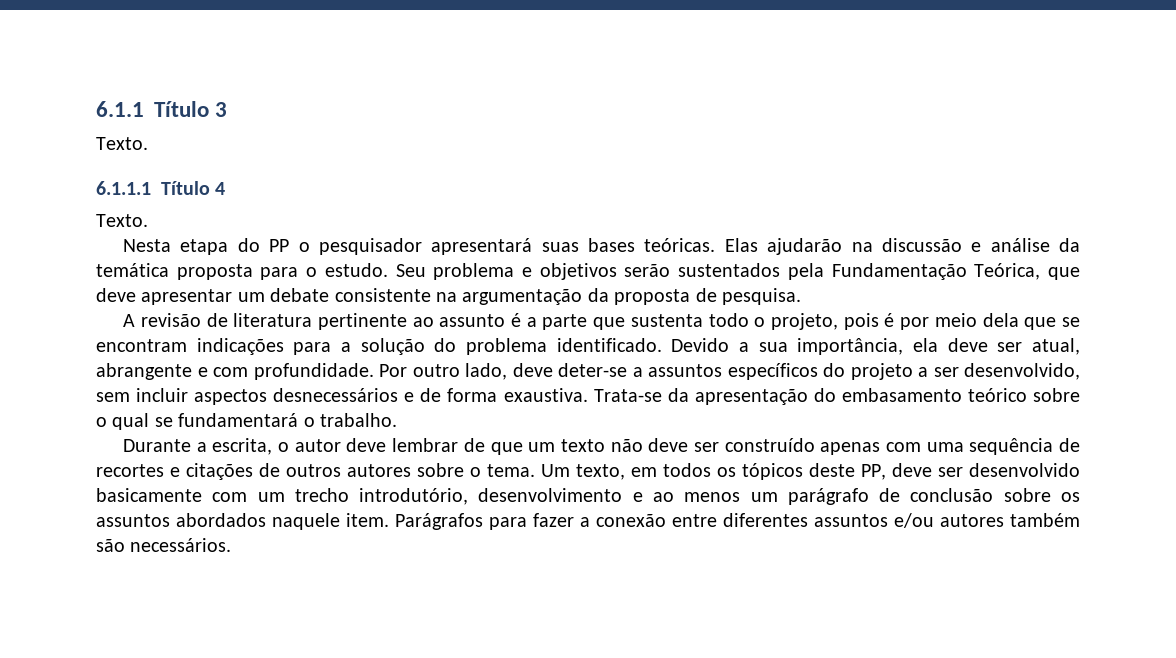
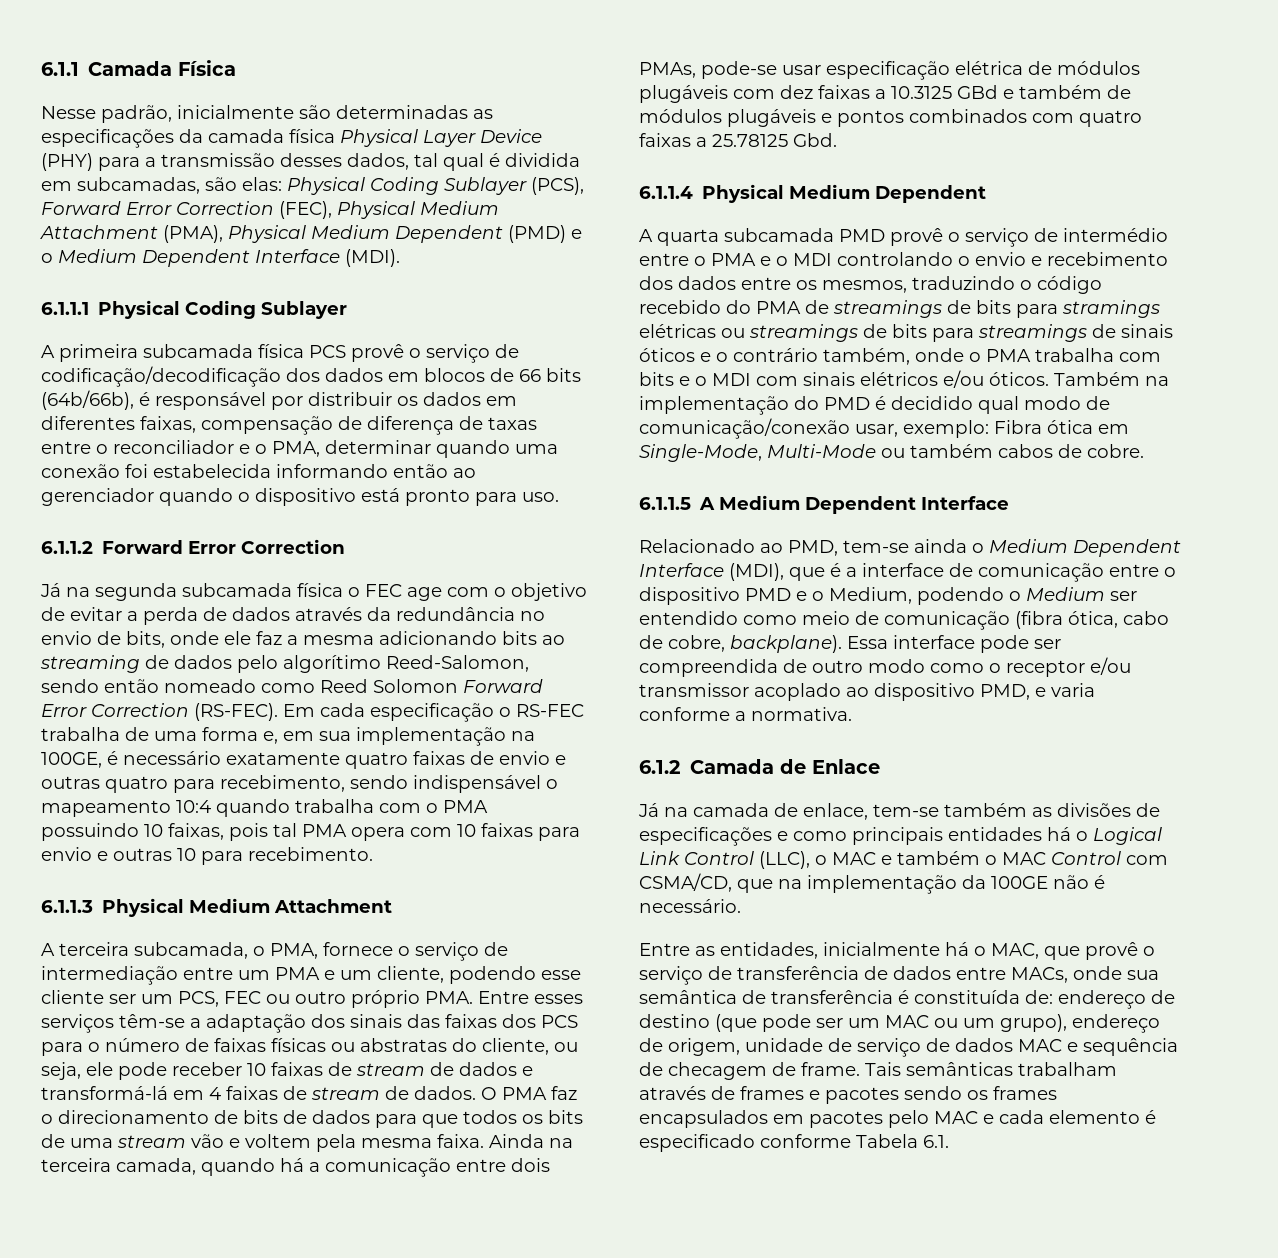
[154,101,228,117] [96,137,148,150] [96,181,226,195] [96,214,148,227] [123,238,1080,255] [96,263,1080,280] [96,288,801,305] [123,313,1080,330] [96,338,1080,355] [96,363,1080,380] [96,388,1080,405] [96,413,397,430] [123,438,1080,455] [96,463,1080,480] [96,488,1081,505] [96,513,1080,530] [96,538,232,552] Título 3 // Texto. // 6.1.1.1 Título 4 // Texto. // Nesta etapa do PP o pesquisador apresentará suas bases teóricas. Elas ajudarão na discussão e análise da temática proposta para o estudo. Seu problema e objetivos serão sustentados pela Fundamentação Teórica, que deve apresentar um debate consistente na argumentação da proposta de pesquisa. // A revisão de literatura pertinente ao assunto é a parte que sustenta todo o projeto, pois é por meio dela que se encontram indicações para a solução do problema identificado. Devido a sua importância, ela deve ser atual, abrangente e com profundidade. Por outro lado, deve deter-se a assuntos específicos do projeto a ser desenvolvido, sem incluir aspectos desnecessários e de forma exaustiva. Trata-se da apresentação do embasamento teórico sobre o qual se fundamentará o trabalho. // Durante a escrita, o autor deve lembrar de que um texto não deve ser construído apenas com uma sequência de recortes e citações de outros autores sobre o tema. Um texto, em todos os tópicos deste PP, deve ser desenvolvido basicamente com um trecho introdutório, desenvolvimento e ao menos um parágrafo de conclusão sobre os assuntos abordados naquele item. Parágrafos para fazer a conexão entre diferentes assuntos e/ou autores também são necessários. -> [88,60,237,76] [41,105,493,123] [41,129,542,148] [41,153,580,171] [41,177,584,195] [41,201,499,219] [40,225,582,243] [41,249,400,267] [41,300,348,319] [41,344,519,363] [41,366,581,387] [41,390,517,410] [41,416,537,435] [41,440,558,458] [41,464,476,478] [41,488,559,506] [41,539,346,554] [40,583,587,601] [41,607,545,625] [41,631,565,648] [40,655,529,673] [41,679,543,693] [41,703,584,722] [41,727,535,746] [41,751,566,769] [41,775,558,793] [41,799,488,817] [41,823,580,841] [41,847,373,865] [41,898,393,917] [41,942,508,961] [41,966,581,985] [41,990,583,1008] [41,1014,578,1033] [41,1038,578,1056] [41,1062,533,1080] [41,1086,577,1100] [41,1110,583,1128] [41,1134,573,1152] [41,1158,550,1177] [639,61,1140,80] [639,85,1131,103] [639,109,1142,127] [639,133,837,147] [639,184,987,203] [639,228,1168,247] [639,252,1168,266] [639,276,1102,294] [639,300,1160,318] [639,324,1173,342] [639,348,1161,365] [639,370,1169,388] [639,396,1110,415] [639,418,1129,439] [639,444,1144,462] [639,495,1010,514] [639,539,1181,557] [639,563,1176,582] [639,587,1137,605] [639,611,1169,630] [639,635,1061,653] [639,657,1131,677] [639,683,1095,701] [639,707,852,721] [639,759,881,774] [638,803,1160,820] [639,827,1162,846] [639,851,1168,869] [639,873,1105,894] [639,899,741,913] [639,942,1155,960] [639,966,1159,985] [639,990,1175,1009] [639,1014,1160,1033] [639,1038,1178,1057] [639,1062,1117,1080] [639,1086,1057,1104] [639,1110,1156,1128] [639,1134,949,1152] Camada Física // Nesse padrão, inicialmente são determinadas as especificações da camada física Physical Layer Device (PHY) para a transmissão desses dados, tal qual é dividida em subcamadas, são elas: Physical Coding Sublayer (PCS), Forward Error Correction (FEC), Physical Medium Attachment (PMA), Physical Medium Dependent (PMD) e o Medium Dependent Interface (MDI). // 6.1.1.1 Physical Coding Sublayer // A primeira subcamada física PCS provê o serviço de codificação/decodificação dos dados em blocos de 66 bits (64b/66b), é responsável por distribuir os dados em diferentes faixas, compensação de diferença de taxas entre o reconciliador e o PMA, determinar quando uma conexão foi estabelecida informando então ao gerenciador quando o dispositivo está pronto para uso. // 6.1.1.2 Forward Error Correction // Já na segunda subcamada física o FEC age com o objetivo de evitar a perda de dados através da redundância no envio de bits, onde ele faz a mesma adicionando bits ao streaming de dados pelo algorítimo Reed-Salomon, sendo então nomeado como Reed Solomon Forward Error Correction (RS-FEC). Em cada especificação o RS-FEC trabalha de uma forma e, em sua implementação na 100GE, é necessário exatamente quatro faixas de envio e outras quatro para recebimento, sendo indispensável o mapeamento 10:4 quando trabalha com o PMA possuindo 10 faixas, pois tal PMA opera com 10 faixas para envio e outras 10 para recebimento. // 6.1.1.3 Physical Medium Attachment // A terceira subcamada, o PMA, fornece o serviço de intermediação entre um PMA e um cliente, podendo esse cliente ser um PCS, FEC ou outro próprio PMA. Entre esses serviços têm-se a adaptação dos sinais das faixas dos PCS para o número de faixas físicas ou abstratas do cliente, ou seja, ele pode receber 10 faixas de stream de dados e transformá-lá em 4 faixas de stream de dados. O PMA faz o direcionamento de bits de dados para que todos os bits de uma stream vão e voltem pela mesma faixa. Ainda na terceira camada, quando há a comunicação entre dois PMAs, pode-se usar especificação elétrica de módulos plugáveis com dez faixas a 10.3125 GBd e também de módulos plugáveis e pontos combinados com quatro faixas a 25.78125 Gbd. // 6.1.1.4 Physical Medium Dependent // A quarta subcamada PMD provê o serviço de intermédio entre o PMA e o MDI controlando o envio e recebimento dos dados entre os mesmos, traduzindo o código recebido do PMA de streamings de bits para stramings elétricas ou streamings de bits para streamings de sinais óticos e o contrário também, onde o PMA trabalha com bits e o MDI com sinais elétricos e/ou óticos. Também na implementação do PMD é decidido qual modo de comunicação/conexão usar, exemplo: Fibra ótica em Single-Mode, Multi-Mode ou também cabos de cobre. // 6.1.1.5 A Medium Dependent Interface // Relacionado ao PMD, tem-se ainda o Medium Dependent Interface (MDI), que é a interface de comunicação entre o dispositivo PMD e o Medium, podendo o Medium ser entendido como meio de comunicação (fibra ótica, cabo de cobre, backplane). Essa interface pode ser compreendida de outro modo como o receptor e/ou transmissor acoplado ao dispositivo PMD, e varia conforme a normativa. // 6.1.2 Camada de Enlace // Já na camada de enlace, tem-se também as divisões de especificações e como principais entidades há o Logical Link Control (LLC), o MAC e também o MAC Control com CSMA/CD, que na implementação da 100GE não é necessário. // Entre as entidades, inicialmente há o MAC, que provê o serviço de transferência de dados entre MACs, onde sua semântica de transferência é constituída de: endereço de destino (que pode ser um MAC ou um grupo), endereço de origem, unidade de serviço de dados MAC e sequência de checagem de frame. Tais semânticas trabalham através de frames e pacotes sendo os frames encapsulados em pacotes pelo MAC e cada elemento é especificado conforme Tabela 6.1.

